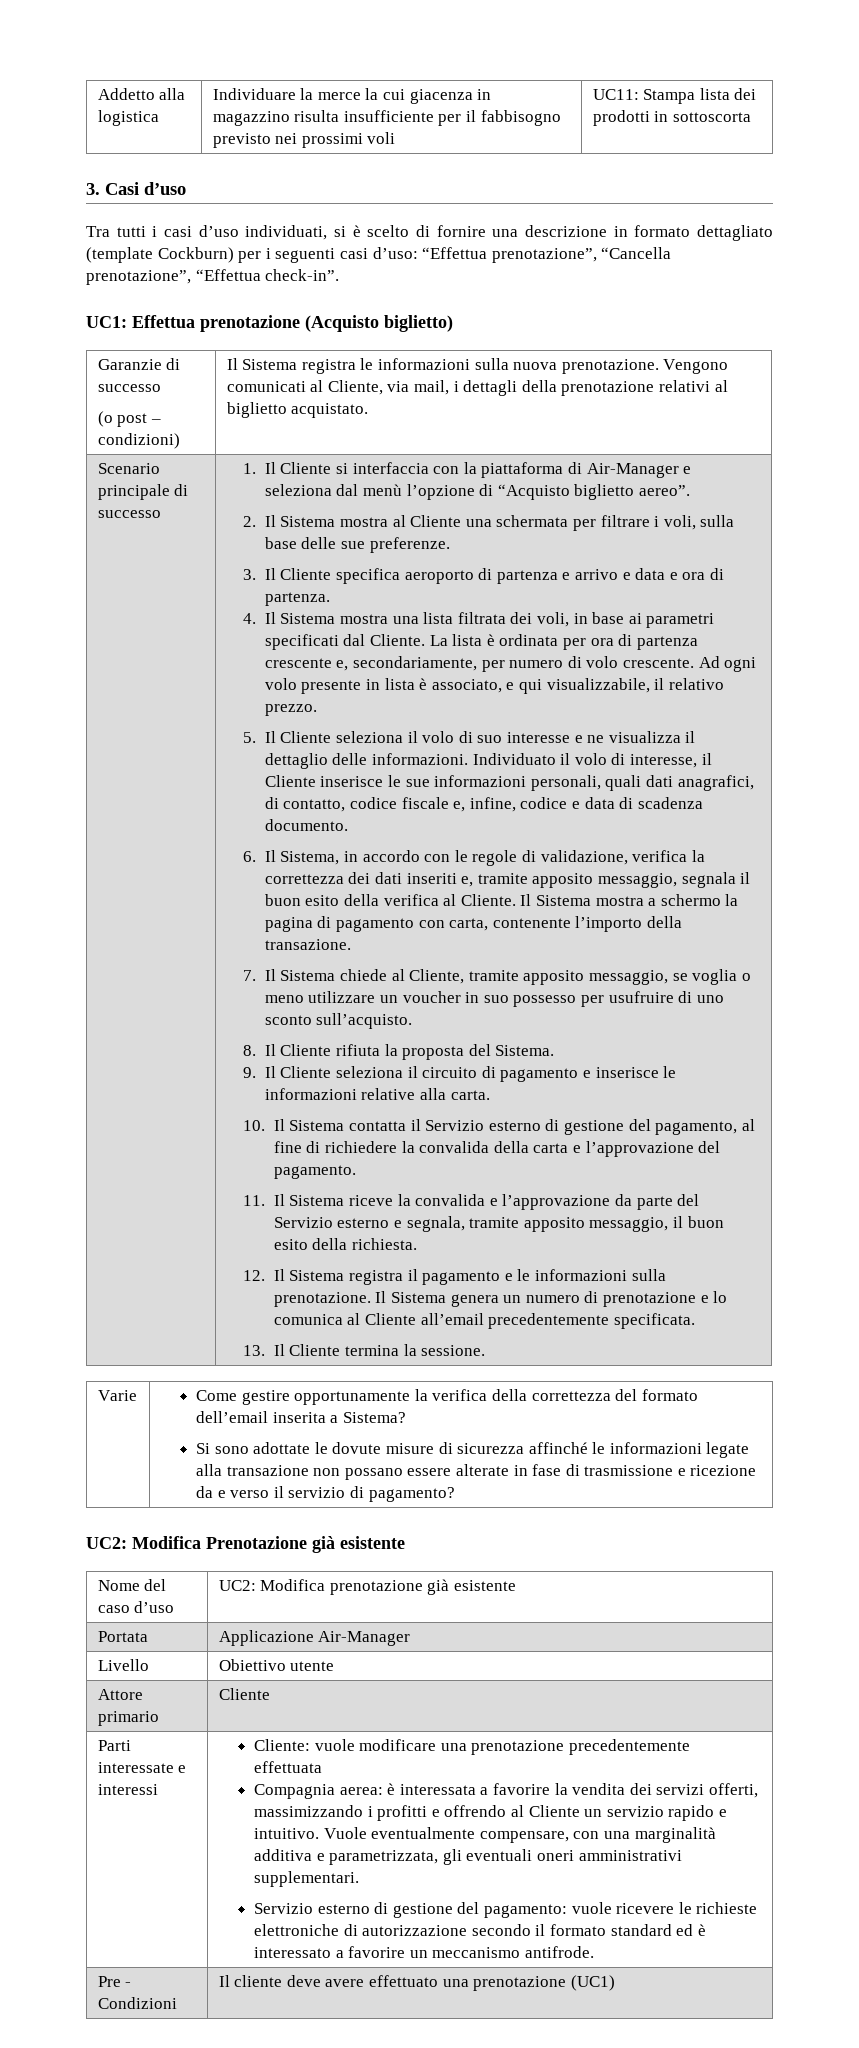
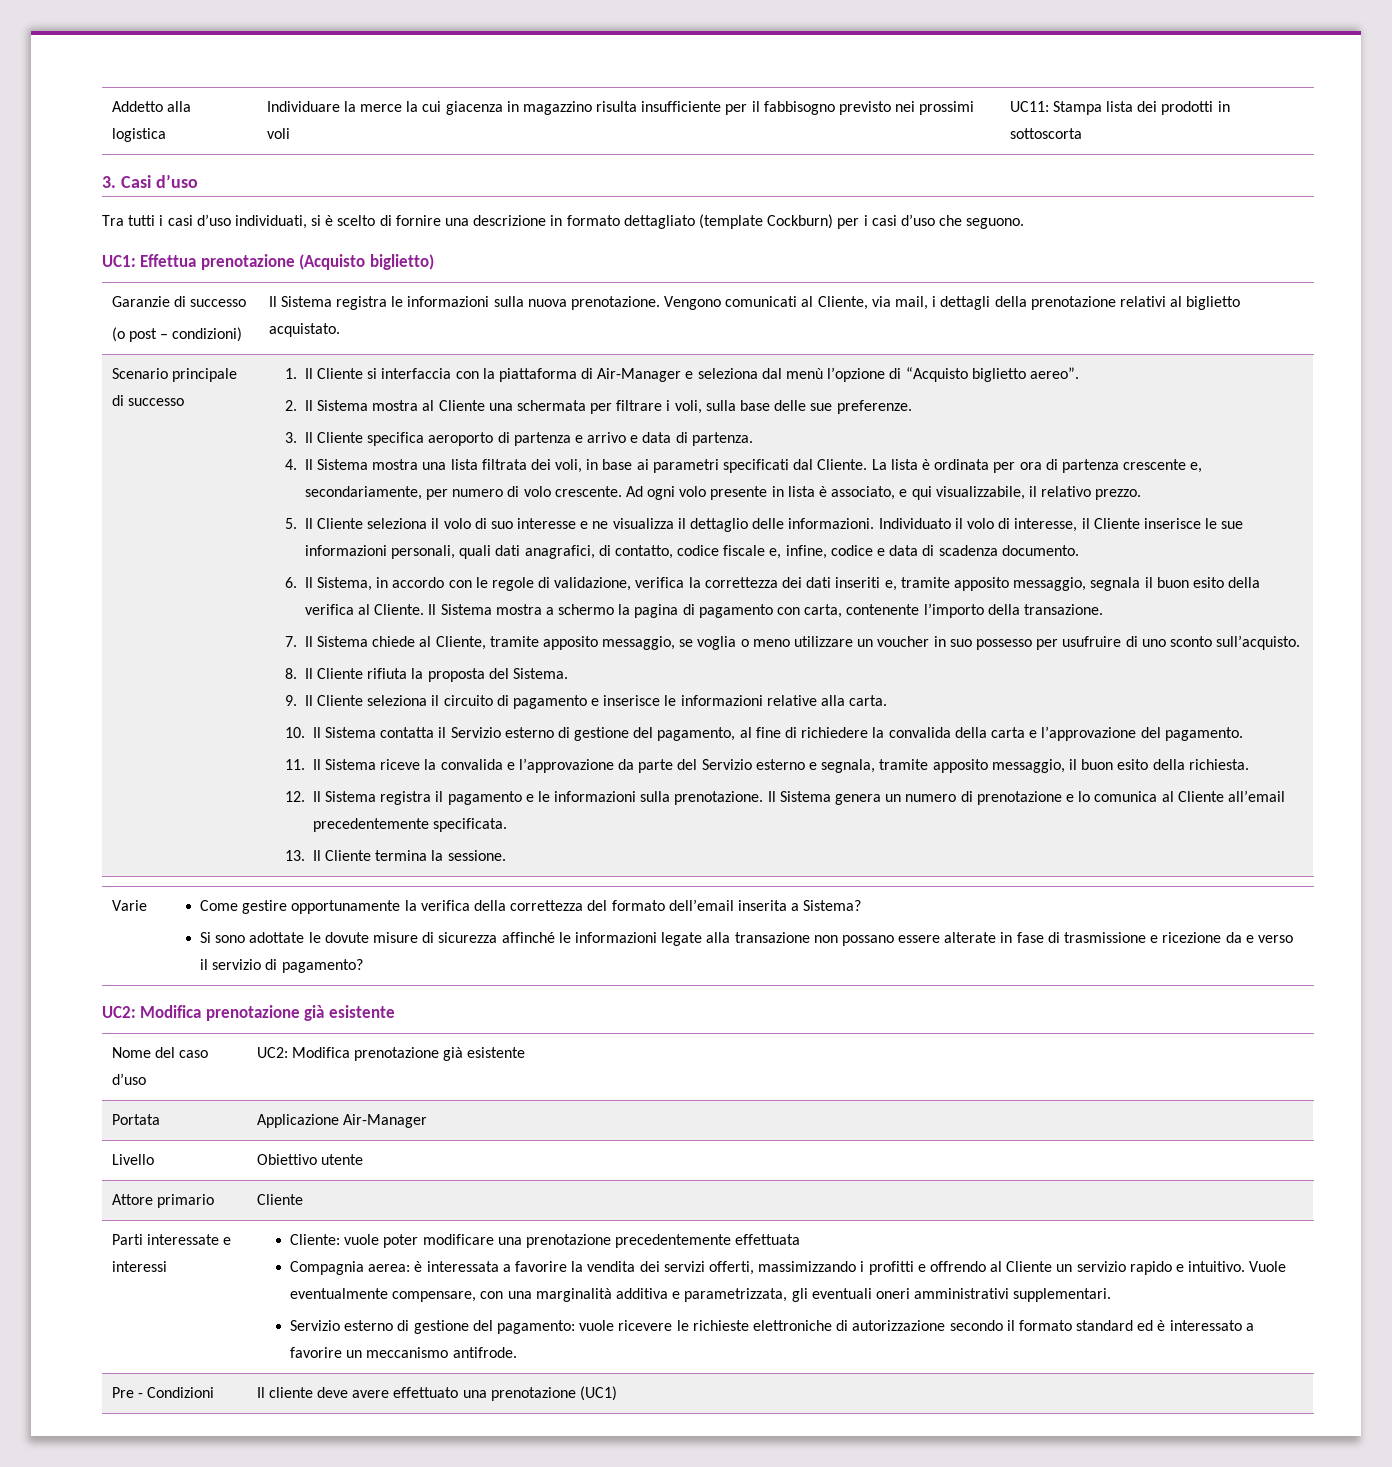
[275,247,672,263] [86,269,340,285] seguenti casi d’uso: “Effettua prenotazione”, “Cancella prenotazione”, “Effettua check-in”. -> [871,214,1025,229] casi d’uso che seguono.
[669,572,706,580] e ora -> (672, 437) none
[206,1536,307,1549] Prenotazione -> [205,1005,300,1021] prenotazione
(355, 1745) none -> [383,1234,419,1248] poter

